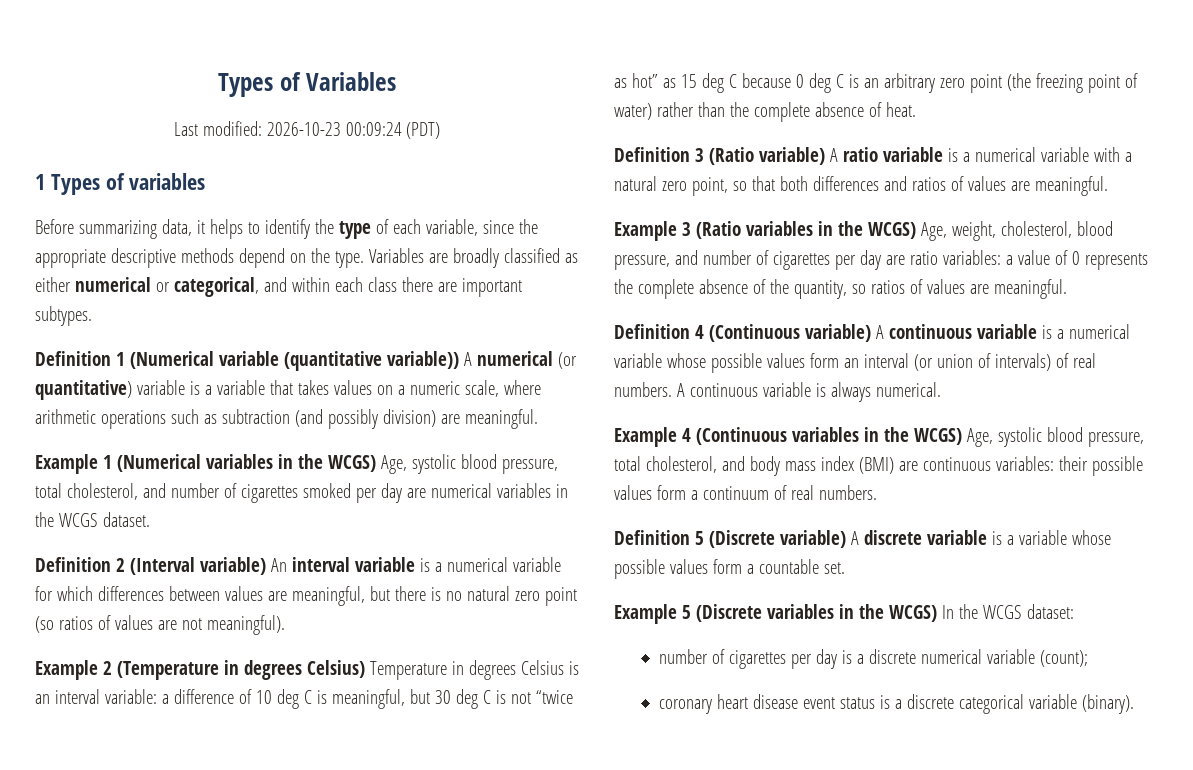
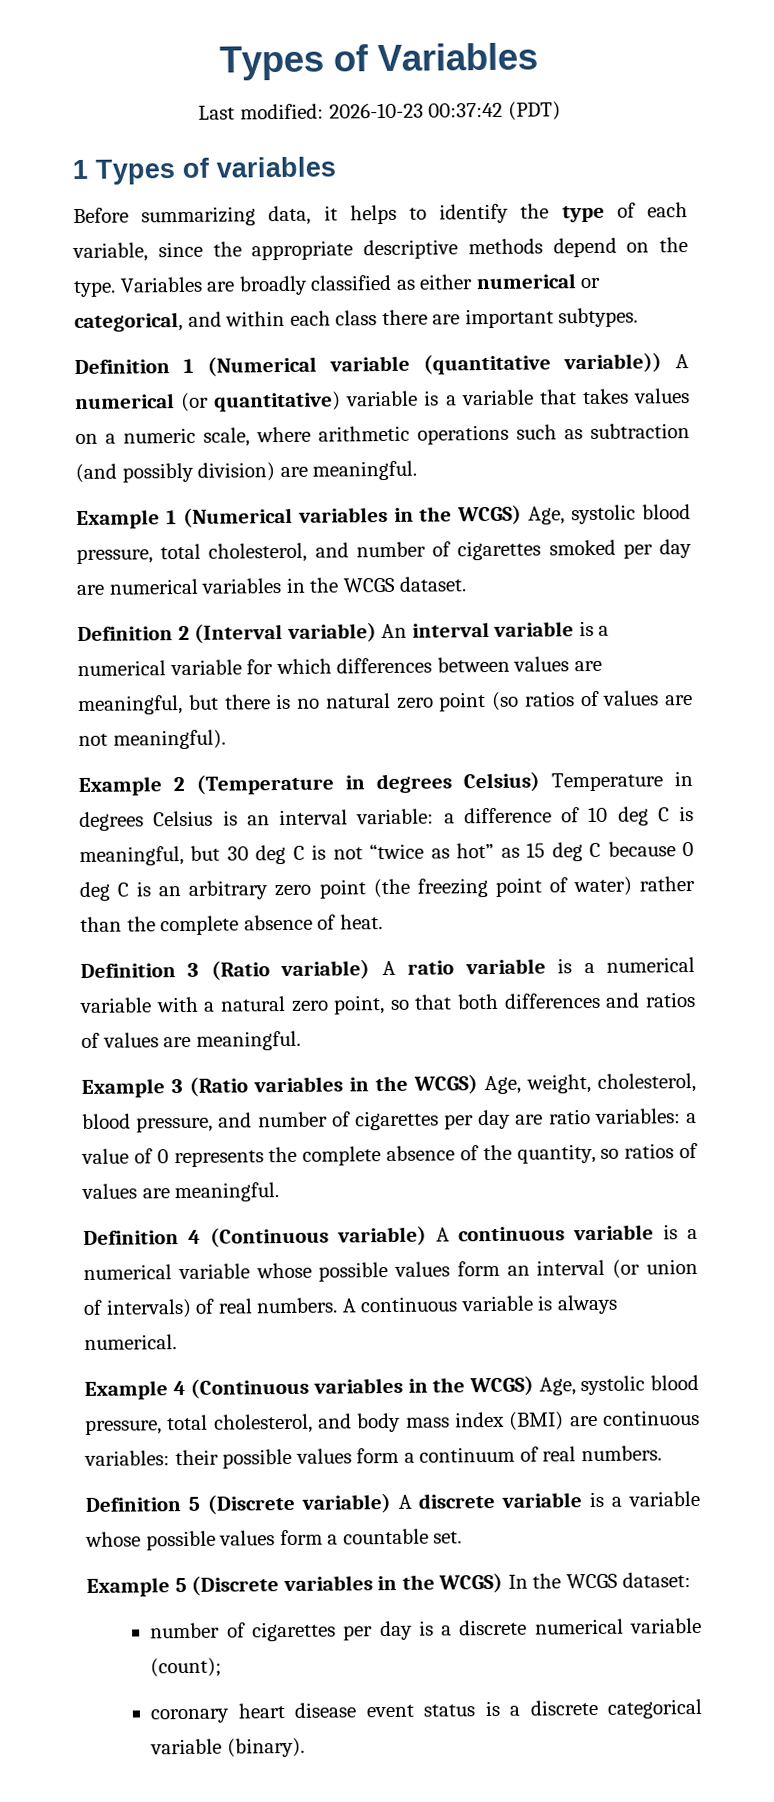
[345,122,402,136] 00:09:24 -> [428,102,504,118] 00:37:42

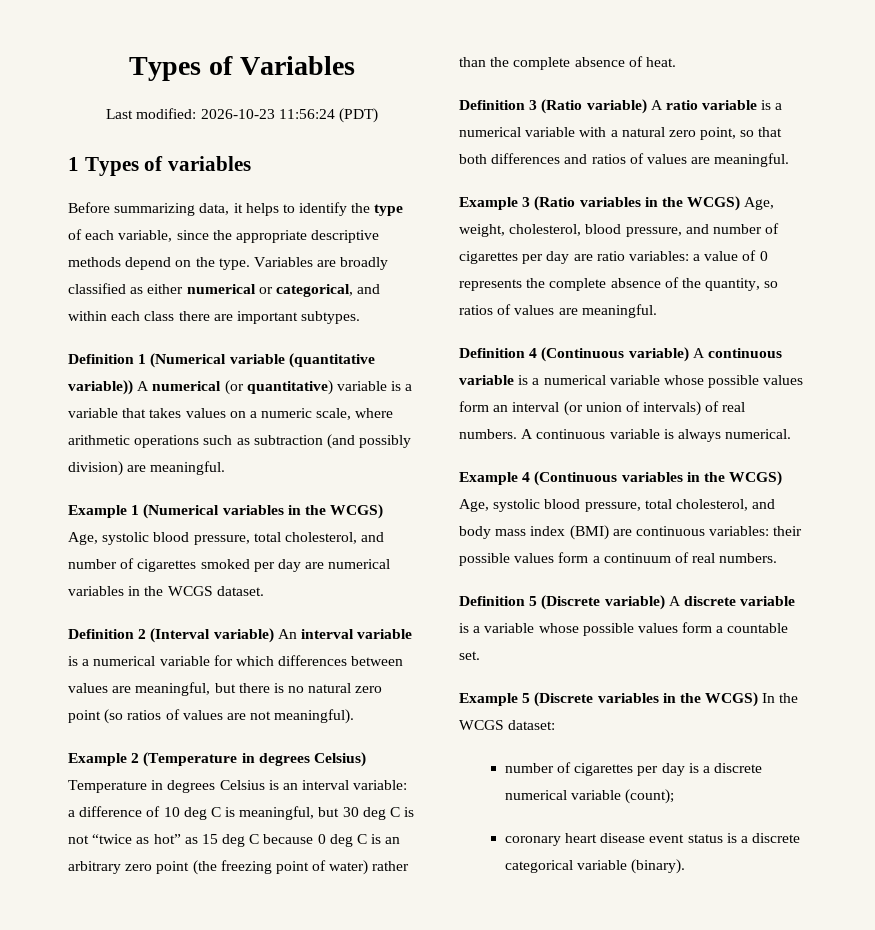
[428,102,504,118] 00:37:42 -> [278,109,335,119] 11:56:24

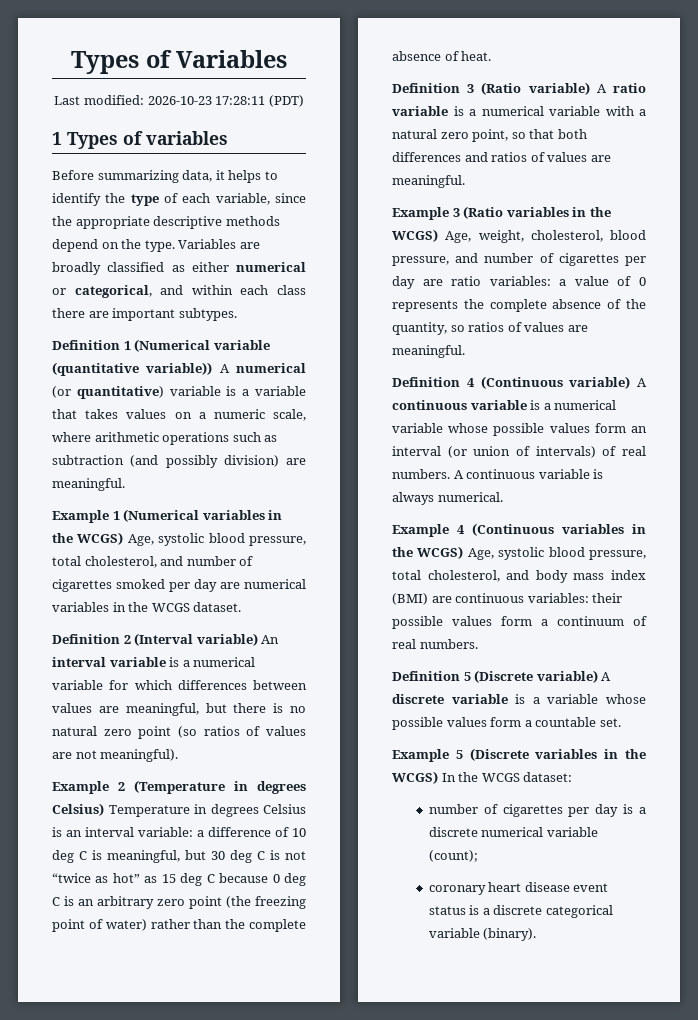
[278,109,335,119] 11:56:24 -> [215,96,266,105] 17:28:11

